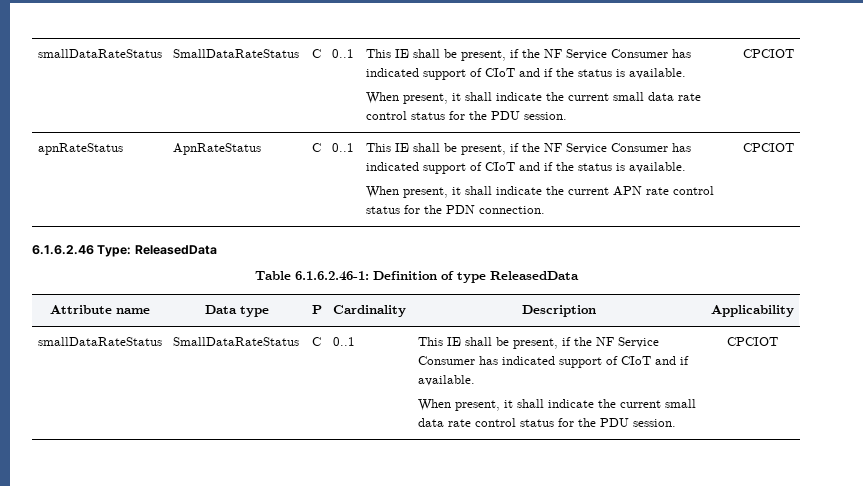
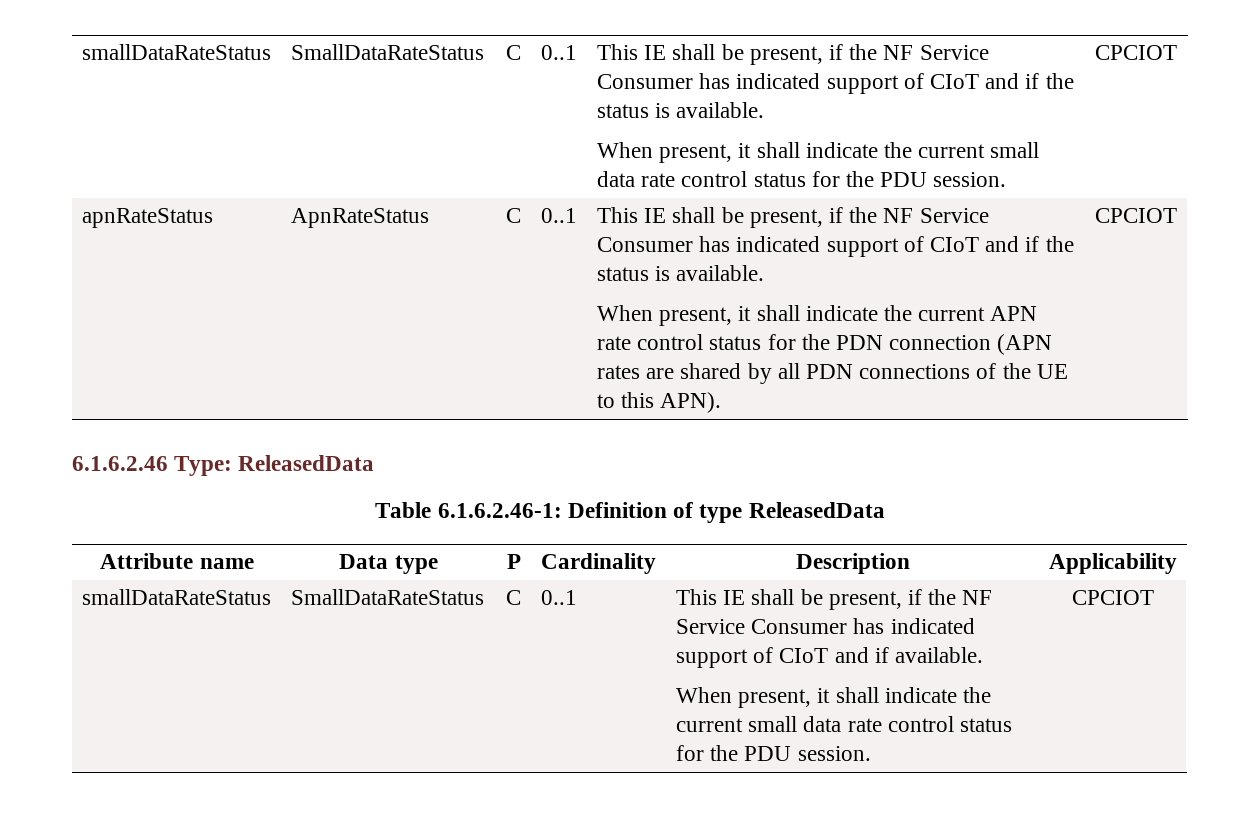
[478,206,545,214] connection. -> [889,334,1053,355] [596,363,1068,384] [596,392,722,413] connection (APN rates are shared by all PDN connections of the UE to this APN).

